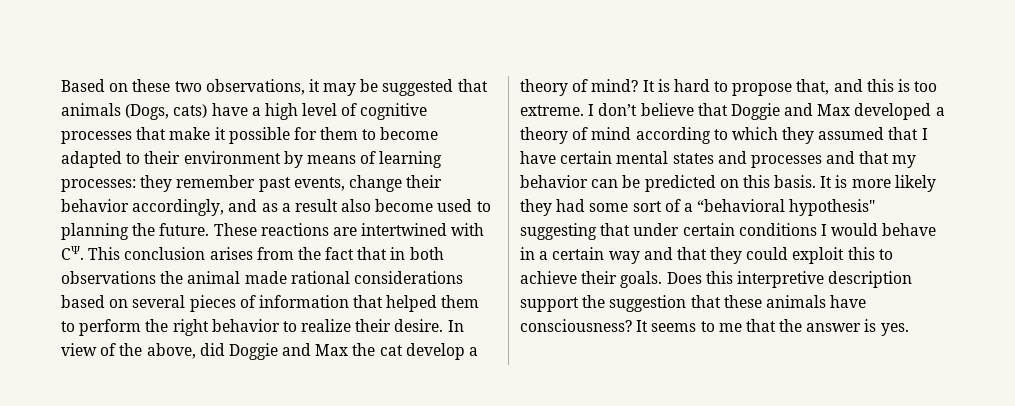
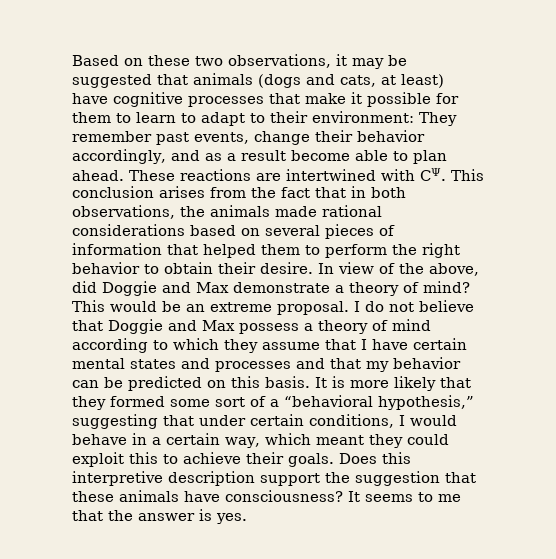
[125,103,358,120] (Dogs, cats) have a high level of -> [258,74,444,88] [72,93,108,104] (dogs and cats, at least) have
[380,127,439,140] [61,151,443,168] [61,175,173,192] become adapted to their environment by means of learning processes: they -> [136,111,457,126] learn to adapt to their environment: They
[341,199,491,212] [61,223,210,240] also become used to planning the future. -> [290,150,447,164] [72,170,124,181] become able to plan ahead.
[61,271,241,284] observations the animal -> [72,205,270,219] observations, the animals
[301,319,352,332] realize -> [164,262,213,274] obtain
[352,343,465,360] the cat develop -> [233,282,330,293] demonstrate
[642,79,938,96] [520,103,638,116] It is hard to propose that, and this is too extreme. I don’t -> [72,300,414,315] This would be an extreme proposal. I do not
[854,103,932,120] developed -> [239,323,299,334] possess
[818,127,885,140] assumed -> [262,342,320,350] assume
[520,199,586,216] they had -> [440,377,471,388] [72,396,165,410] that they formed
[789,199,876,216] hypothesis" -> [378,395,474,410] hypothesis,”
[738,223,817,236] conditions -> [309,414,394,428] conditions,
[608,247,707,264] way and that -> [225,433,364,448] way, which meant

